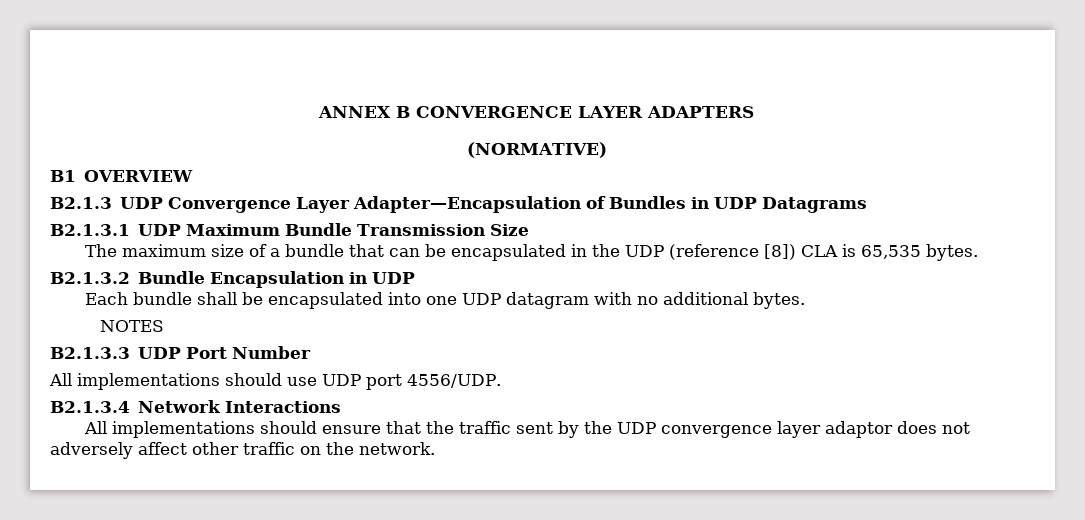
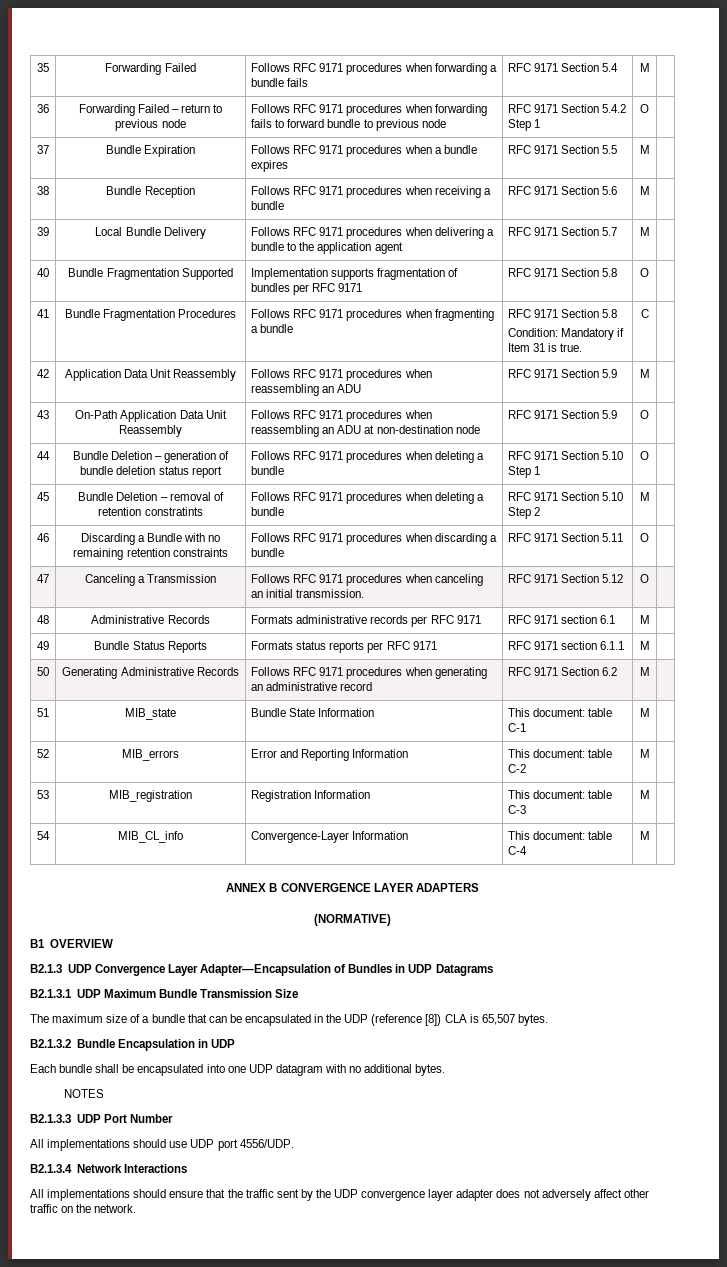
(318, 112) none -> [37,63,49,72] [105,63,196,75] [251,63,497,75] [251,78,309,87] [508,63,619,72] [639,63,650,72] [37,104,49,113] [78,104,223,116] [115,119,186,131] [251,104,487,116] [251,119,446,131] [508,104,627,113] [508,119,541,131] [640,104,649,113] [37,145,49,154] [105,145,196,157] [251,145,477,157] [251,160,289,172] [508,145,618,154] [639,145,650,154] [37,186,49,195] [106,186,195,198] [251,186,491,198] [251,201,285,210] [508,186,618,195] [639,186,650,195] [37,227,49,236] [95,227,206,239] [251,227,494,239] [251,242,403,254] [508,227,618,236] [639,227,650,236] [37,268,49,277] [68,268,233,280] [251,268,459,280] [251,283,363,295] [508,268,618,277] [640,268,649,277] [37,309,49,318] [64,309,237,321] [251,309,494,321] [251,324,294,333] [508,309,618,318] [508,328,625,340] [508,343,583,352] [640,309,649,318] [37,369,49,378] [64,369,237,381] [251,369,432,381] [251,384,362,396] [508,369,618,378] [639,369,650,378] [37,410,49,419] [75,410,227,422] [119,425,182,437] [251,410,432,422] [251,425,480,437] [508,410,618,419] [640,410,649,419] [37,451,50,460] [72,451,230,463] [80,466,222,478] [251,451,484,463] [251,466,285,475] [508,451,624,460] [508,466,541,478] [640,451,649,460] [37,492,49,501] [78,492,224,501] [98,507,203,516] [251,492,484,504] [251,507,285,516] [508,492,624,501] [508,507,541,519] [639,492,650,501] [37,533,49,542] [80,533,221,545] [73,548,228,560] [251,533,497,545] [251,548,285,557] [508,533,624,542] [640,533,649,542] [37,574,49,583] [84,574,217,586] [251,574,483,586] [251,589,365,598] [508,574,624,583] [640,574,649,583] [37,615,49,624] [91,615,210,624] [251,615,481,627] [508,615,616,624] [639,615,650,624] [37,641,49,650] [94,641,207,653] [251,641,437,653] [508,641,625,650] [639,641,650,650] [37,667,49,676] [62,667,239,679] [251,667,487,679] [251,682,373,691] [508,667,618,676] [639,667,650,676] [37,708,49,717] [125,708,176,720] [251,708,375,717] [508,708,613,717] [508,723,527,732] [639,708,650,717] [37,749,49,758] [122,749,179,761] [251,749,409,761] [508,749,613,758] [508,764,527,773] [639,749,650,758] [37,790,49,799] [109,790,192,802] [251,790,371,802] [508,790,613,799] [508,805,527,814] [639,790,650,799] [37,831,50,840] [118,831,183,843] [251,831,409,843] [508,831,613,840] [508,846,528,855] [639,831,650,840] 35 | Forwarding Failed | Follows RFC 9171 procedures when forwarding a bundle fails | RFC 9171 Section 5.4 | M | // 36 | Forwarding Failed – return to previous node | Follows RFC 9171 procedures when forwarding fails to forward bundle to previous node | RFC 9171 Section 5.4.2 Step 1 | O | // 37 | Bundle Expiration | Follows RFC 9171 procedures when a bundle expires | RFC 9171 Section 5.5 | M | // 38 | Bundle Reception | Follows RFC 9171 procedures when receiving a bundle | RFC 9171 Section 5.6 | M | // 39 | Local Bundle Delivery | Follows RFC 9171 procedures when delivering a bundle to the application agent | RFC 9171 Section 5.7 | M | // 40 | Bundle Fragmentation Supported | Implementation supports fragmentation of bundles per RFC 9171 | RFC 9171 Section 5.8 | O | // 41 | Bundle Fragmentation Procedures | Follows RFC 9171 procedures when fragmenting a bundle | RFC 9171 Section 5.8 // Condition: Mandatory if Item 31 is true. | C | // 42 | Application Data Unit Reassembly | Follows RFC 9171 procedures when reassembling an ADU | RFC 9171 Section 5.9 | M | // 43 | On-Path Application Data Unit Reassembly | Follows RFC 9171 procedures when reassembling an ADU at non-destination node | RFC 9171 Section 5.9 | O | // 44 | Bundle Deletion – generation of bundle deletion status report | Follows RFC 9171 procedures when deleting a bundle | RFC 9171 Section 5.10 Step 1 | O | // 45 | Bundle Deletion – removal of retention constratints | Follows RFC 9171 procedures when deleting a bundle | RFC 9171 Section 5.10 Step 2 | M | // 46 | Discarding a Bundle with no remaining retention constraints | Follows RFC 9171 procedures when discarding a bundle | RFC 9171 Section 5.11 | O | // 47 | Canceling a Transmission | Follows RFC 9171 procedures when canceling an initial transmission. | RFC 9171 Section 5.12 | O | // 48 | Administrative Records | Formats administrative records per RFC 9171 | RFC 9171 section 6.1 | M | // 49 | Bundle Status Reports | Formats status reports per RFC 9171 | RFC 9171 section 6.1.1 | M | // 50 | Generating Administrative Records | Follows RFC 9171 procedures when generating an administrative record | RFC 9171 Section 6.2 | M | // 51 | MIB_state | Bundle State Information | This document: table C-1 | M | // 52 | MIB_errors | Error and Reporting Information | This document: table C-2 | M | // 53 | MIB_registration | Registration Information | This document: table C-3 | M | // 54 | MIB_CL_info | Convergence-Layer Information | This document: table C-4 | M | //
[860,245,921,259] 65,535 -> [481,1014,515,1025] 65,507
[824,421,893,438] adaptor -> [456,1189,494,1201] adapter

